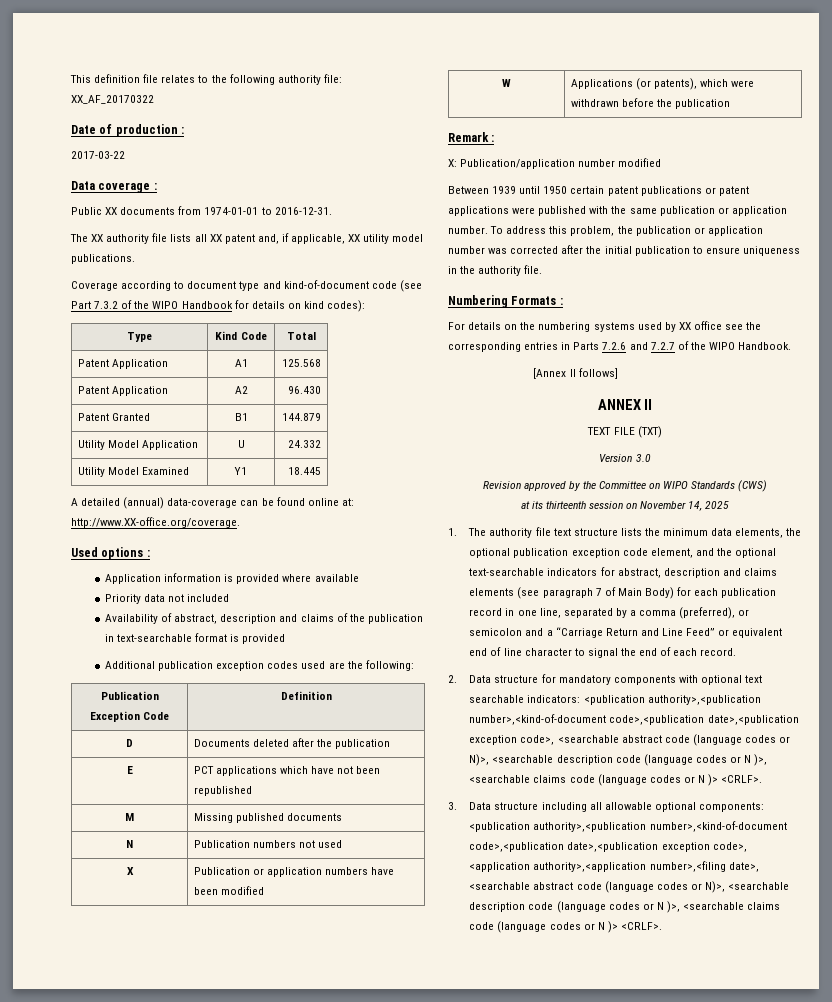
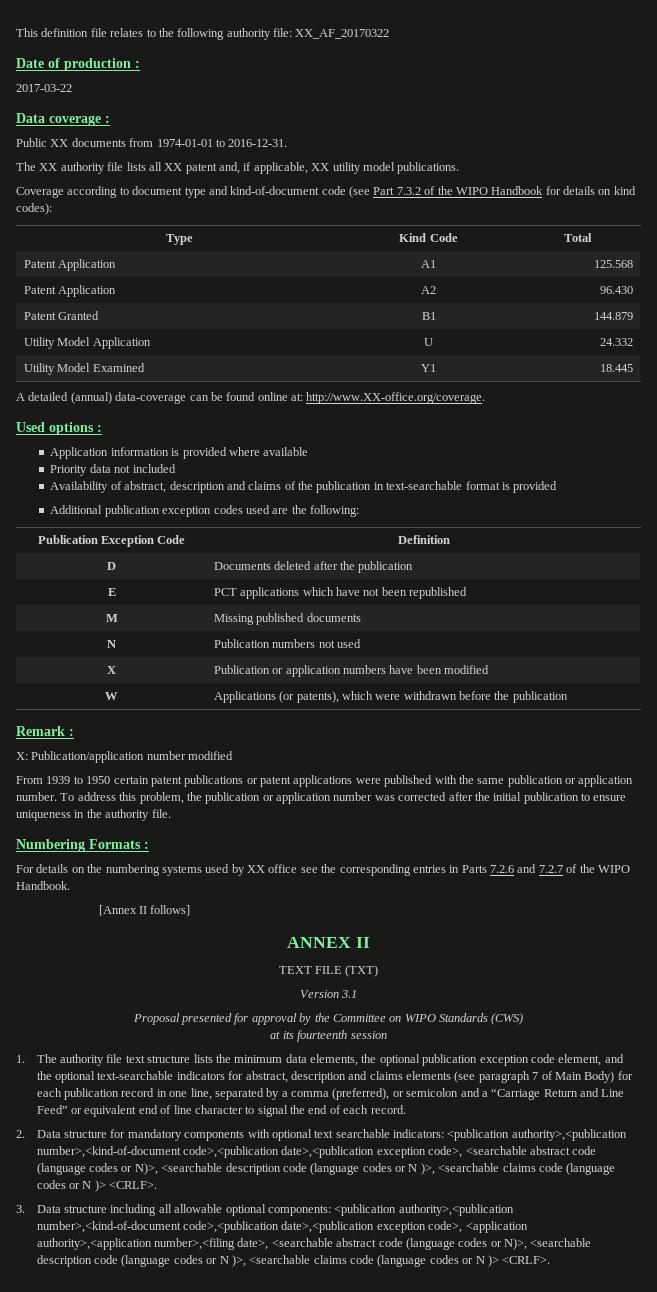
[448,186,541,194] Between 1939 until -> [16,776,83,784] From 1939 to
[635,454,651,462] [482,481,566,491] 3.0 // Revision approved -> [341,990,358,998] [132,1013,297,1025] 3.1 // Proposal presented for approval
[545,501,586,509] thirteenth -> [297,1030,348,1042] fourteenth
[626,501,730,511] on November 14, 2025 -> (387, 1035) none

